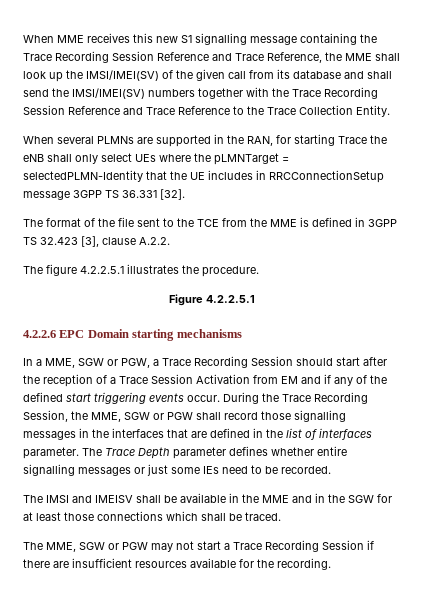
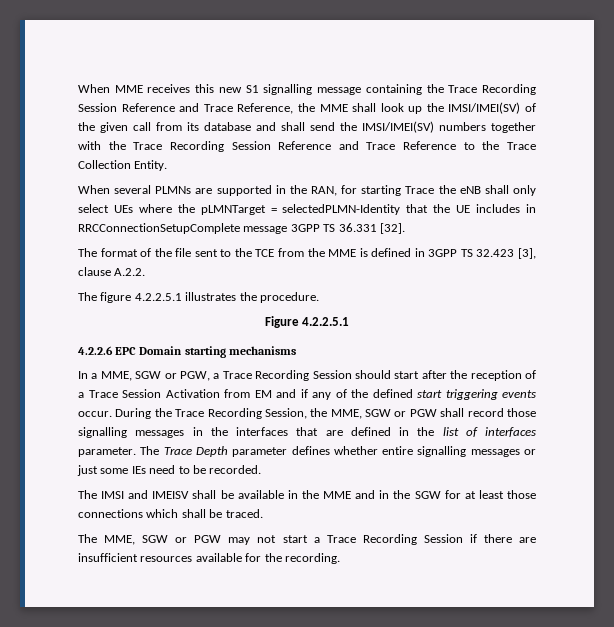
[269,170,384,183] RRCConnectionSetup -> [78,223,240,234] RRCConnectionSetupComplete

